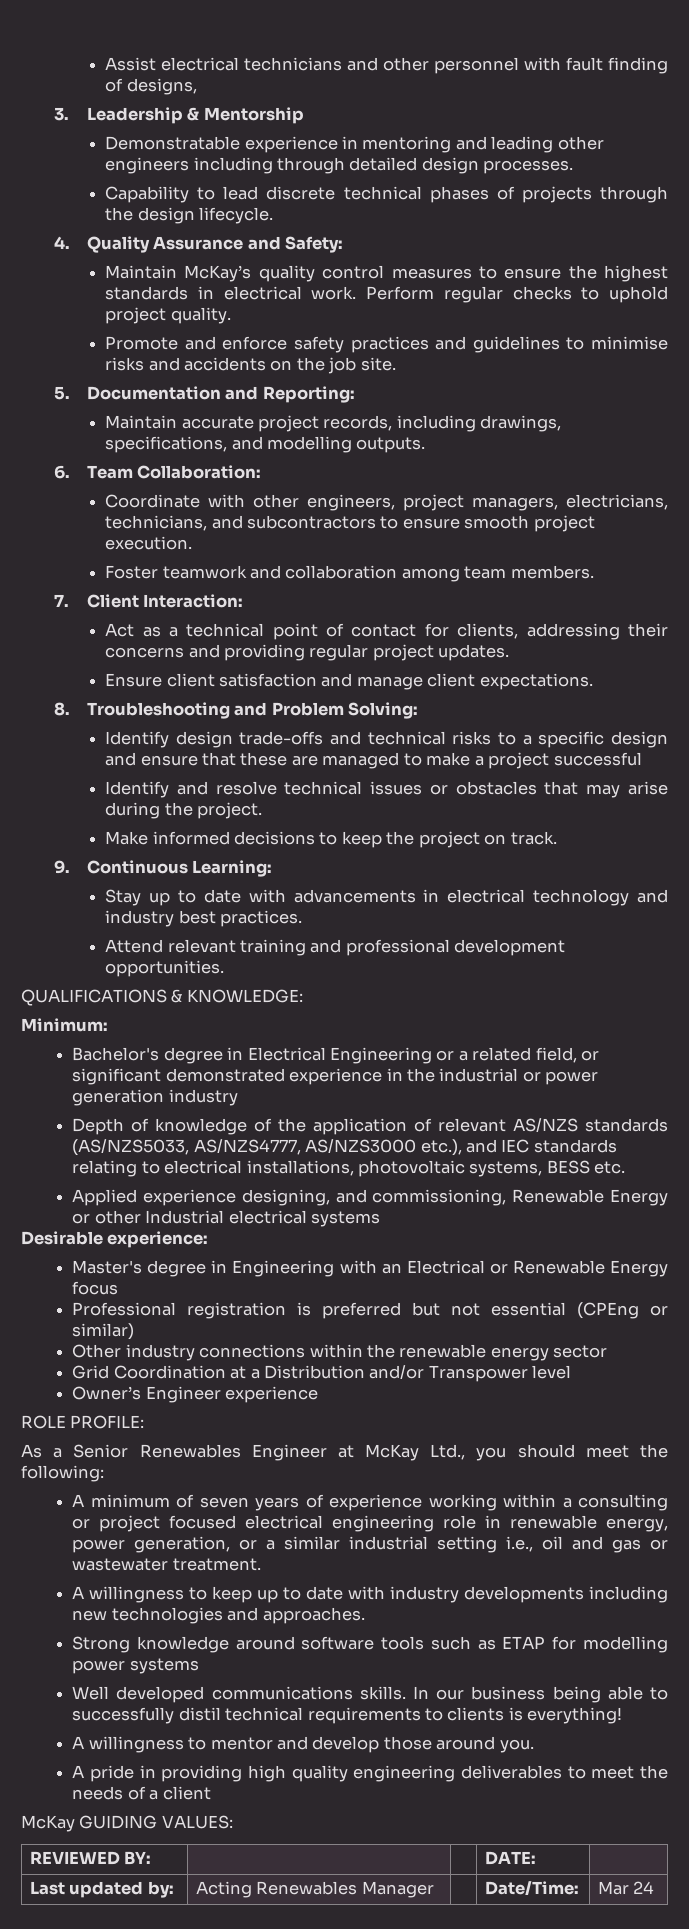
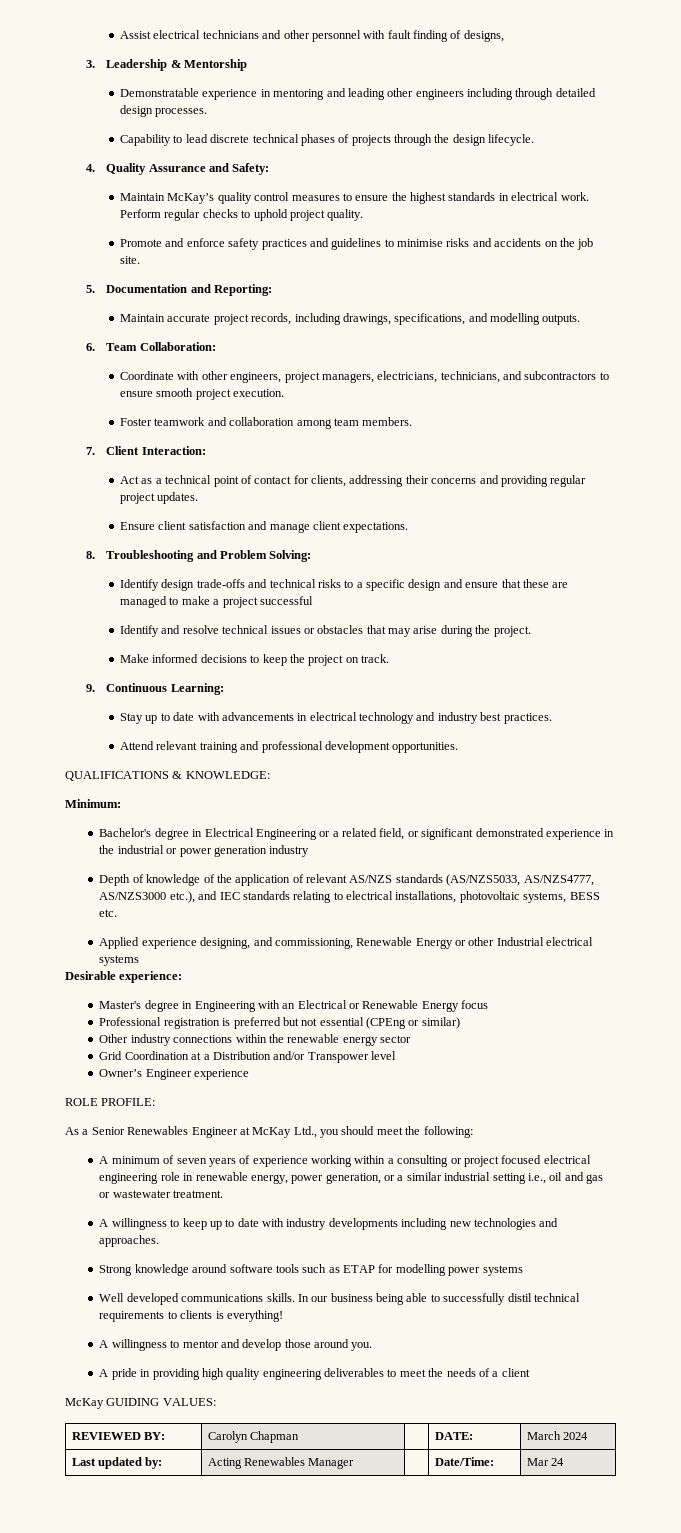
(152, 1858) none -> [207,1431,299,1443] Carolyn Chapman
(536, 1858) none -> [526,1431,588,1440] March 2024

